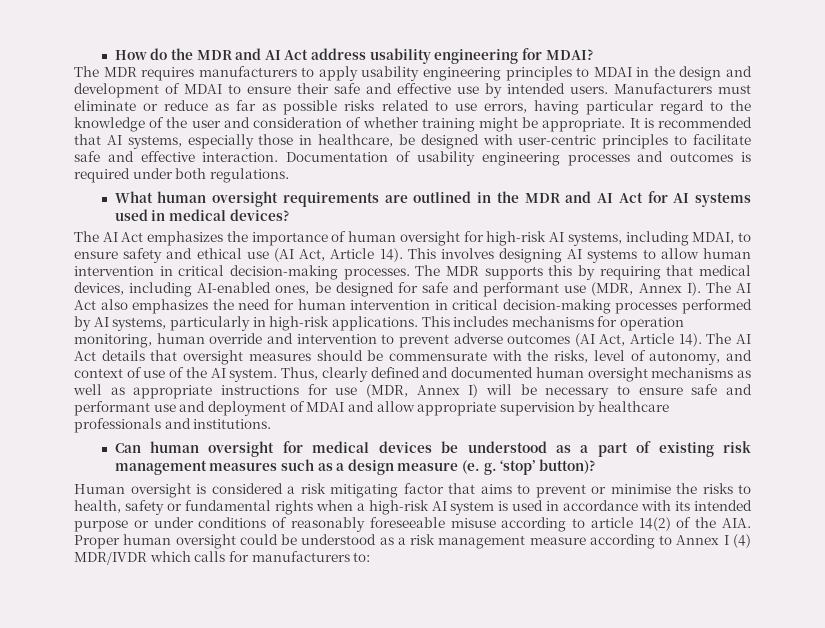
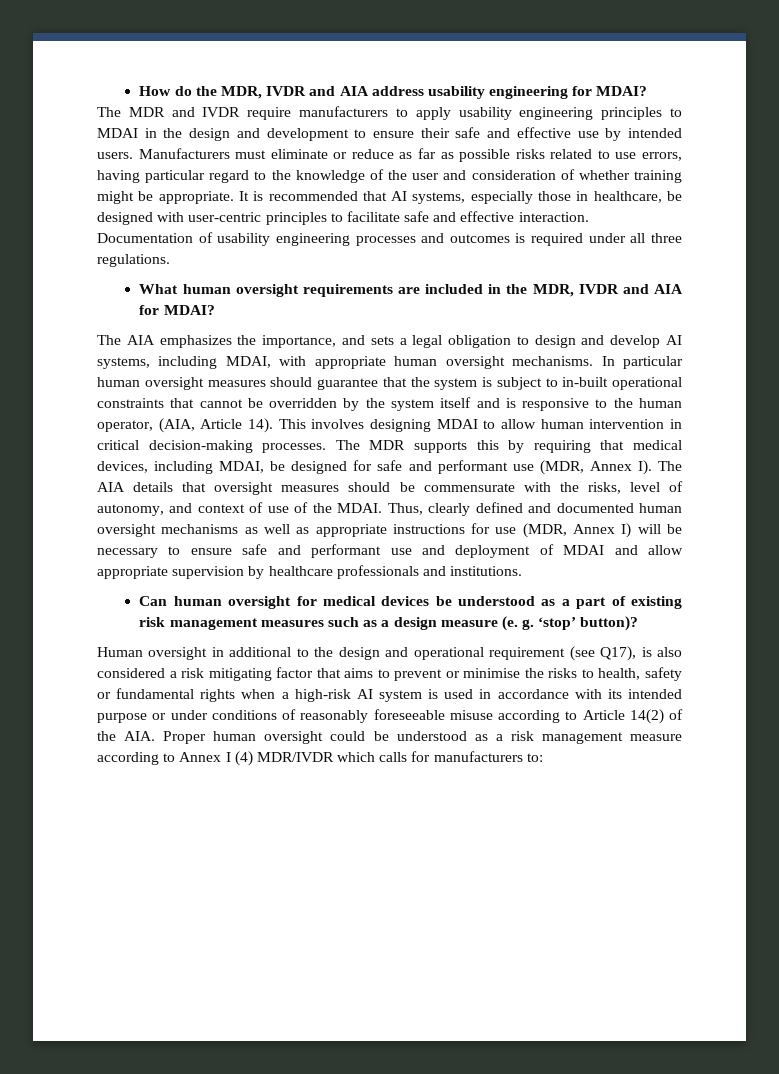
[196,48,309,60] MDR and AI Act -> [220,86,369,99] MDR, IVDR and AIA
[141,67,195,81] requires -> [171,107,292,120] and IVDR require
[165,83,222,94] of MDAI -> (349, 134) none
[175,168,207,179] both -> [630,233,682,243] all three
[413,191,752,207] [114,209,289,221] [74,231,752,246] [74,248,326,263] outlined in the MDR and AI Act for AI systems used in medical devices? // The AI Act emphasizes the importance of human oversight for high-risk AI systems, including MDAI, to ensure safety and ethical use (AI Act, -> [425,284,683,297] [139,305,215,315] [97,335,682,348] [97,356,684,369] [97,377,682,390] [97,397,682,411] [97,418,195,433] included in the MDR, IVDR and AIA for MDAI? // The AIA emphasizes the importance, and sets a legal obligation to design and develop AI systems, including MDAI, with appropriate human oversight mechanisms. In particular human oversight measures should guarantee that the system is subject to in-built operational constraints that cannot be overridden by the system itself and is responsive to the human operator, (AIA,
[567,249,638,263] AI systems -> [436,419,478,429] MDAI
[197,282,310,295] AI-enabled ones, -> [219,461,265,473] MDAI,
[735,283,751,293] [74,299,752,314] [74,316,685,331] [74,333,751,348] [74,351,96,361] AI Act also emphasizes the need for human intervention in critical decision-making processes performed by AI systems, particularly in high-risk applications. This includes mechanisms for operation monitoring, human override and intervention to prevent adverse outcomes (AI Act, Article 14). The AI Act -> [97,482,125,492] AIA
[210,368,278,382] AI system. -> [337,503,383,513] MDAI.
[196,484,206,494] is -> [211,646,682,661] in additional to the design and operational requirement (see Q17), is also
[590,517,633,528] article -> [582,710,625,720] Article

